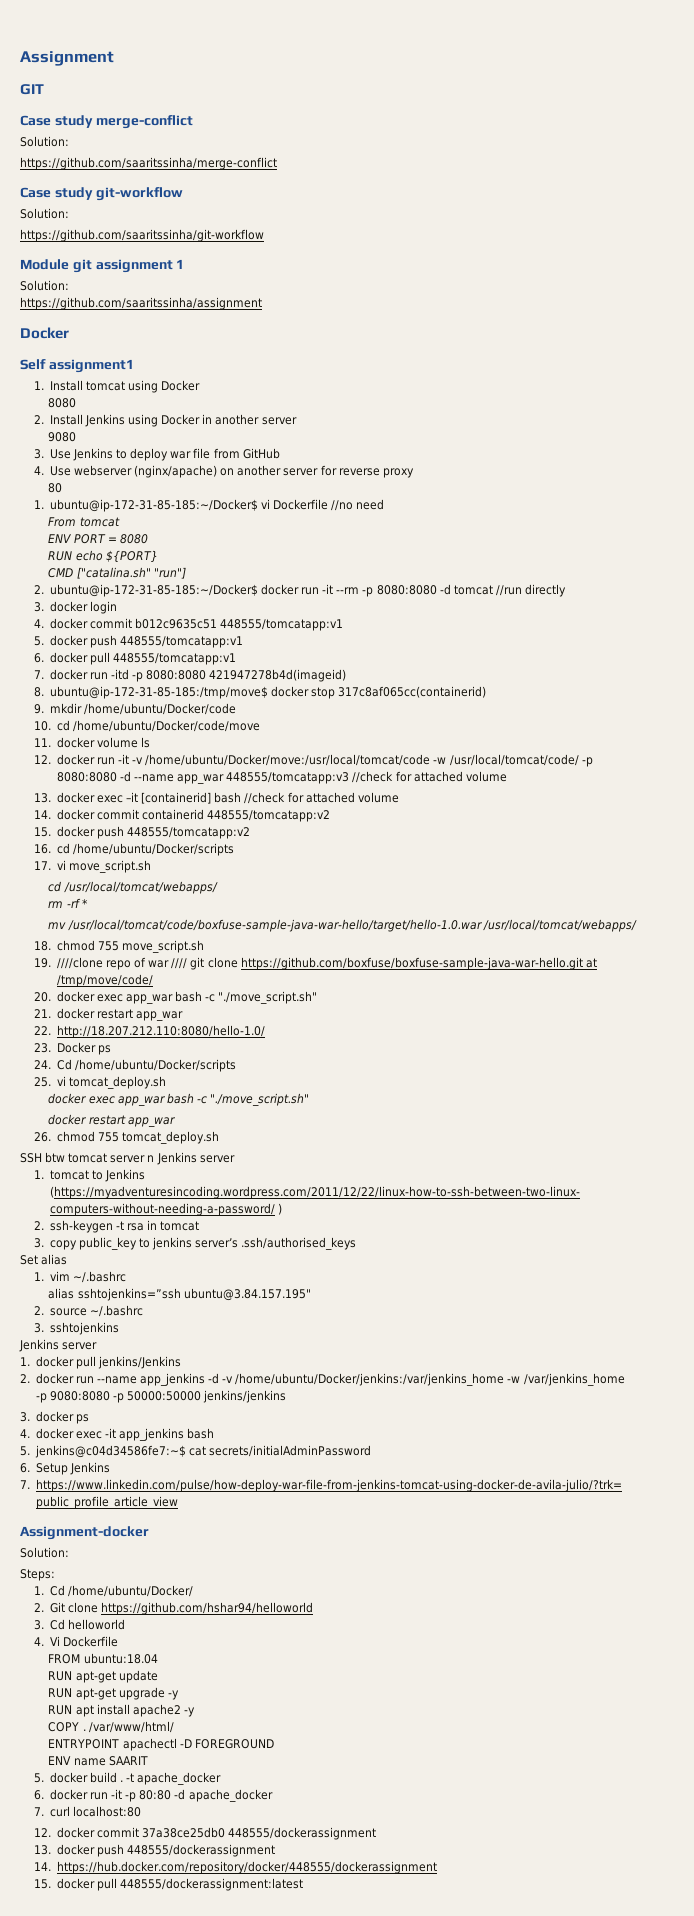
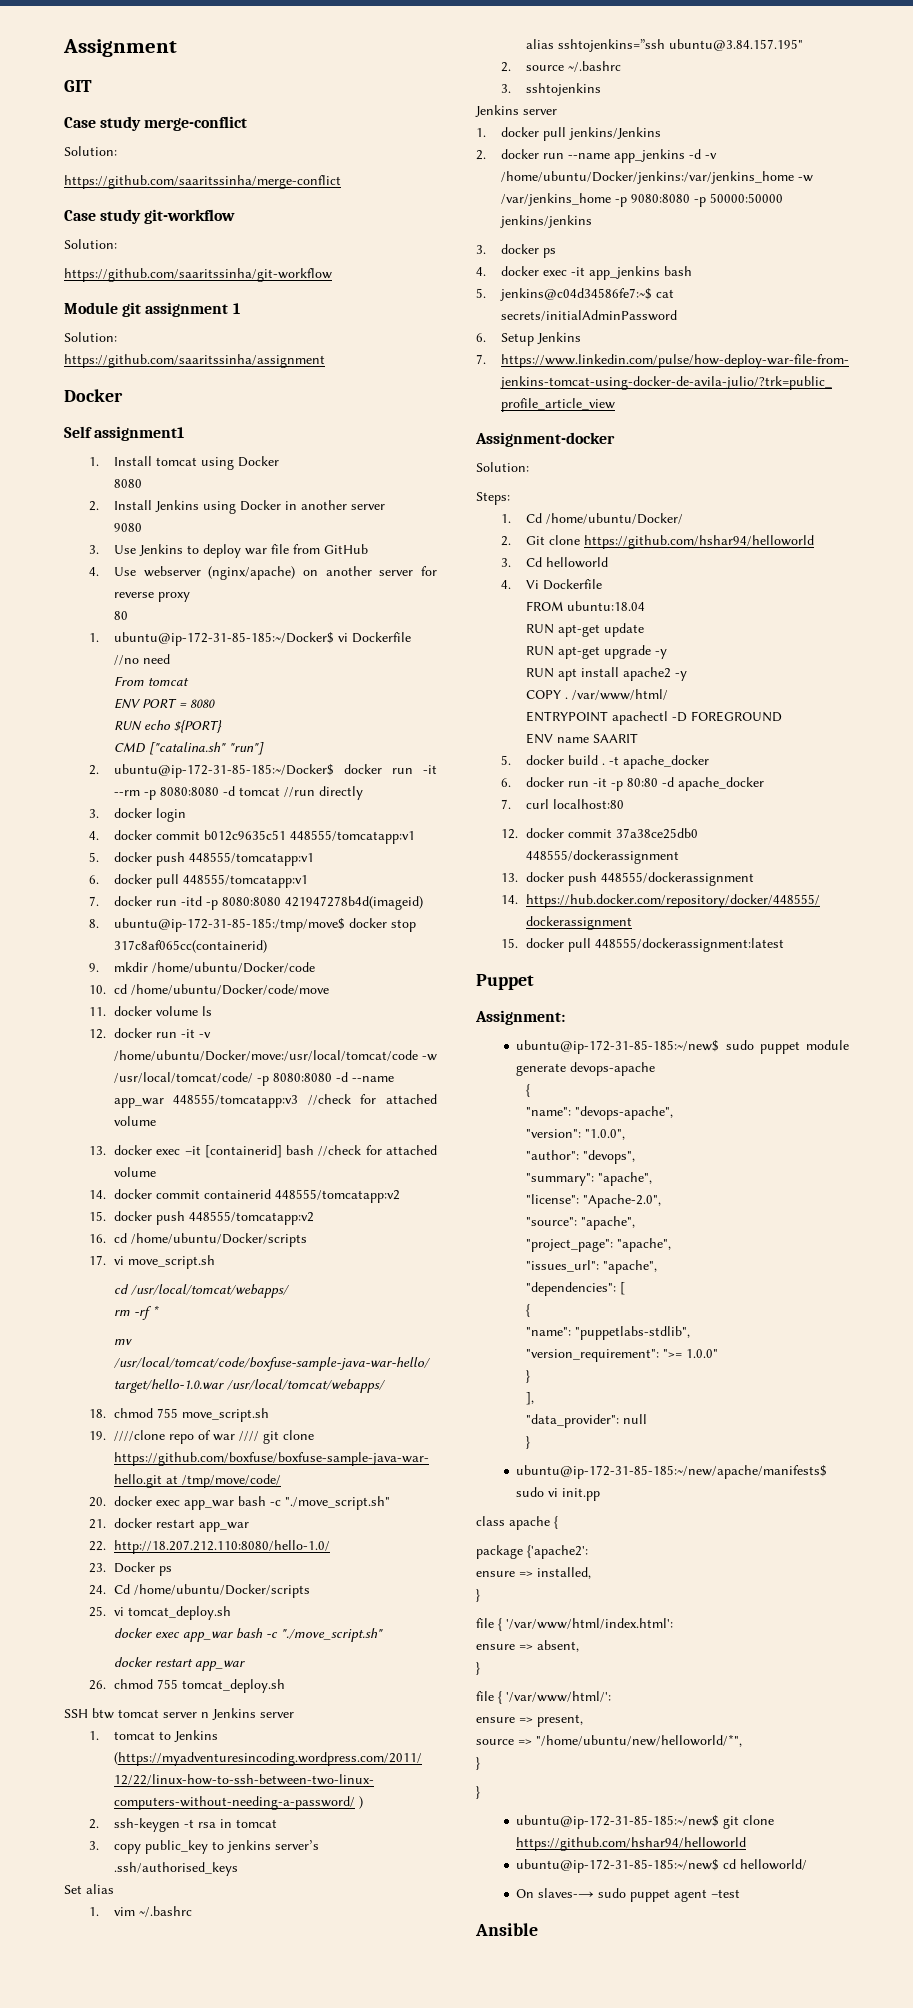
(304, 1884) none -> [476,974,534,990] [475,1010,565,1025] [516,1040,849,1054] [516,1062,656,1076] [525,1084,530,1097] [525,1106,673,1120] [525,1129,625,1140] [525,1150,635,1164] [525,1172,652,1186] [525,1194,661,1208] [525,1216,635,1230] [525,1238,671,1252] [525,1260,657,1274] [525,1282,625,1296] [525,1304,530,1317] [525,1326,690,1340] [525,1349,718,1362] [525,1370,530,1383] [525,1392,534,1405] [525,1414,647,1428] [525,1436,530,1449] [516,1465,828,1479] [516,1487,601,1501] [476,1516,558,1530] [476,1545,588,1559] [476,1567,591,1579] [476,1589,480,1602] [476,1618,673,1631] [476,1640,579,1652] [476,1662,480,1675] [476,1691,611,1704] [476,1714,583,1727] [476,1734,742,1747] [476,1757,480,1770] [476,1786,480,1799] [516,1815,775,1829] [516,1837,747,1851] [516,1859,808,1873] [516,1888,741,1902] [475,1923,538,1936] // Puppet // Assignment: // ubuntu@ip-172-31-85-185:~/new$ sudo puppet module generate devops-apache // { // "name": "devops-apache", // "version": "1.0.0", // "author": "devops", // "summary": "apache", // "license": "Apache-2.0", // "source": "apache", // "project_page": "apache", // "issues_url": "apache", // "dependencies": [ // { // "name": "puppetlabs-stdlib", // "version_requirement": ">= 1.0.0" // } // ], // "data_provider": null // } // ubuntu@ip-172-31-85-185:~/new/apache/manifests$ sudo vi init.pp // class apache { // package {'apache2': // ensure => installed, // } // file { '/var/www/html/index.html': // ensure => absent, // } // file { '/var/www/html/': // ensure => present, // source => "/home/ubuntu/new/helloworld/*", // } // } // ubuntu@ip-172-31-85-185:~/new$ git clone https://github.com/hshar94/helloworld // ubuntu@ip-172-31-85-185:~/new$ cd helloworld/ // On slaves-→ sudo puppet agent –test // Ansible

